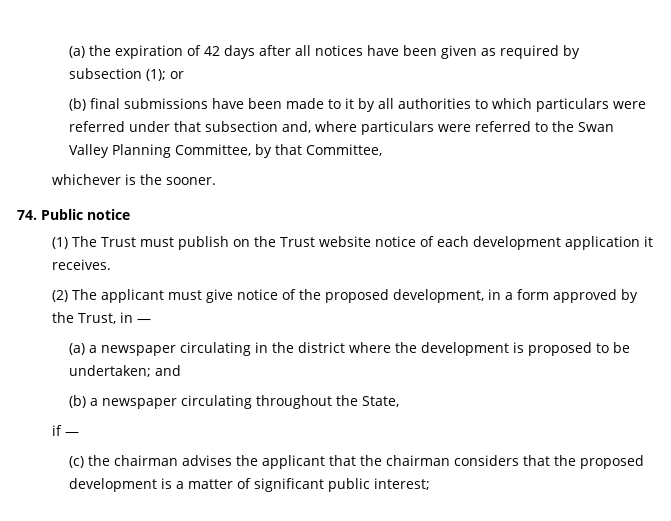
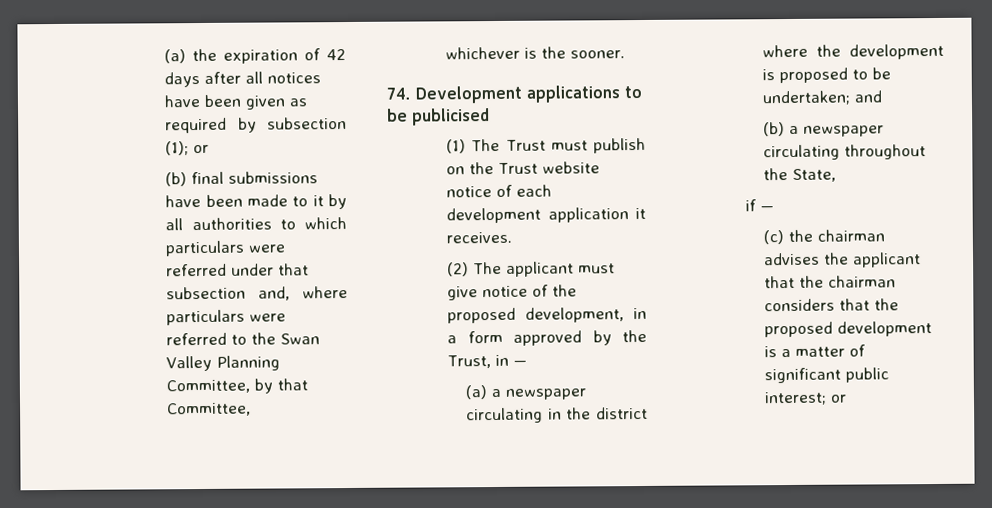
[41,209,130,220] Public notice -> [415,85,642,104] [387,108,490,126] Development applications to be publicised
(431, 484) none -> [830,394,848,403] or

